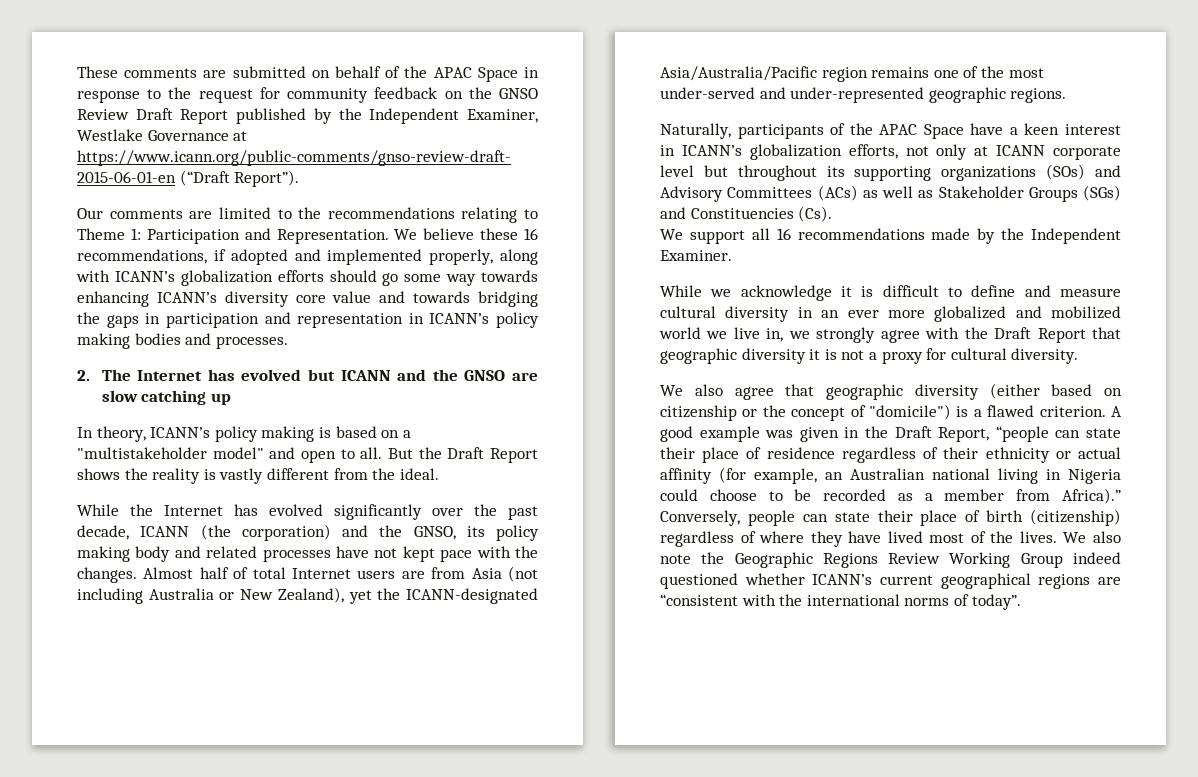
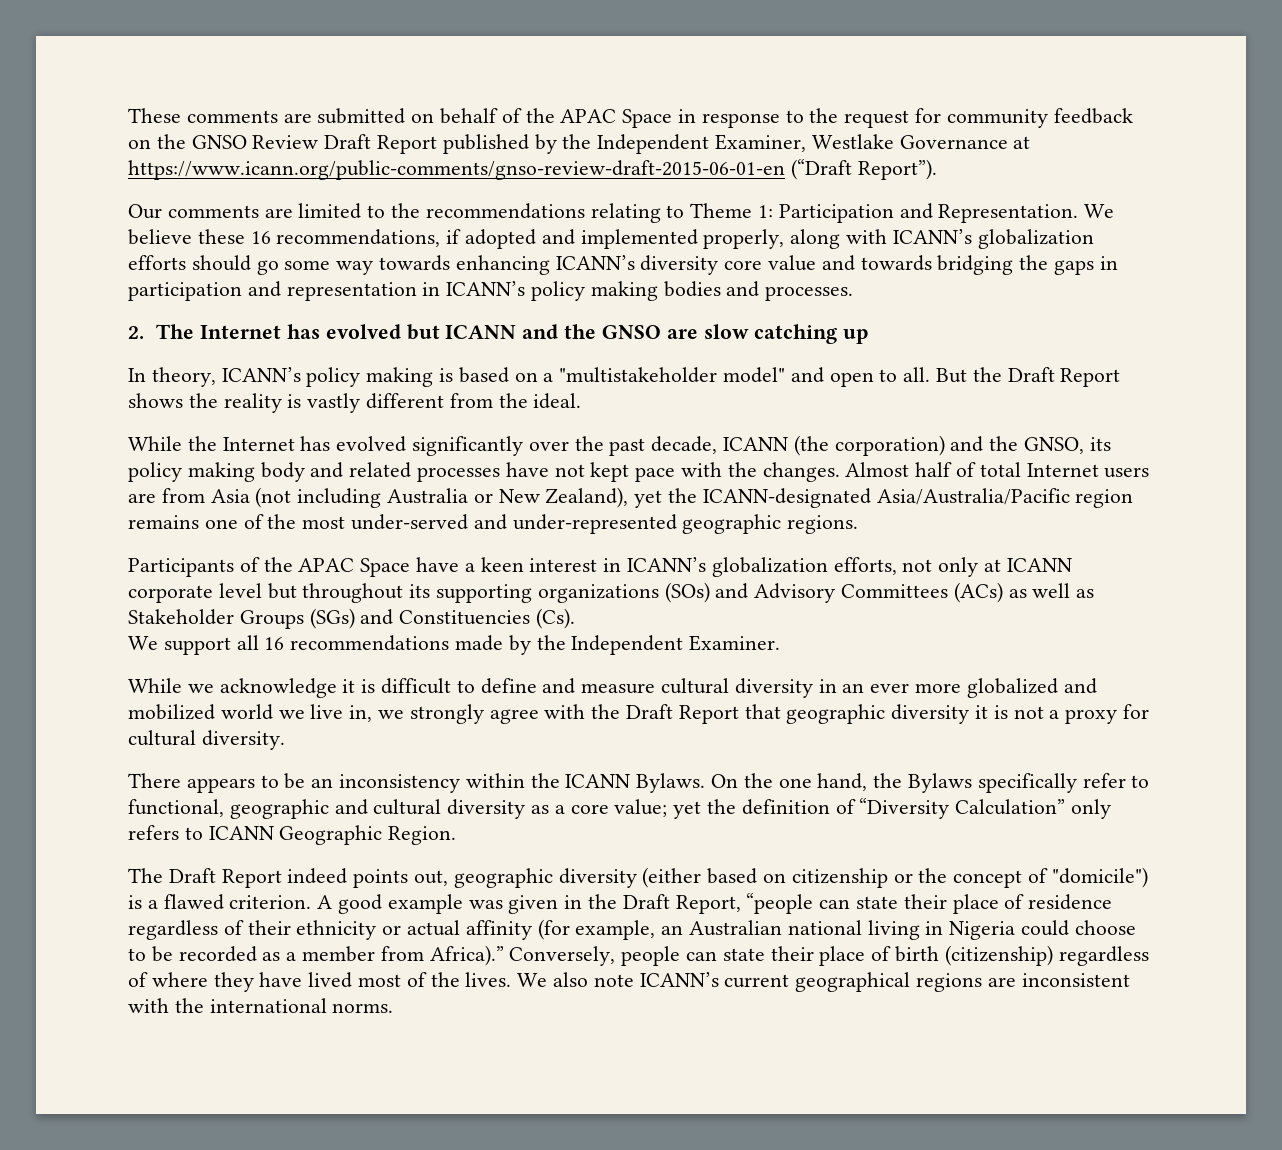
[660,123,824,139] Naturally, participants -> [128,558,234,577] Participants
[660,384,815,400] We also agree that -> [128,773,1150,793] [128,798,1112,819] [128,825,457,845] [128,868,449,888] There appears to be an inconsistency within the ICANN Bylaws. On the one hand, the Bylaws specifically refer to functional, geographic and cultural diversity as a core value; yet the definition of “Diversity Calculation” only refers to ICANN Geographic Region. // The Draft Report indeed points out,
[701,552,1121,568] [660,573,805,589] the Geographic Regions Review Working Group indeed questioned whether -> (634, 980) none
[660,594,738,606] “consistent -> [1021,973,1130,987] inconsistent
[904,594,1021,610] norms of today”. -> [332,1003,394,1013] norms.

